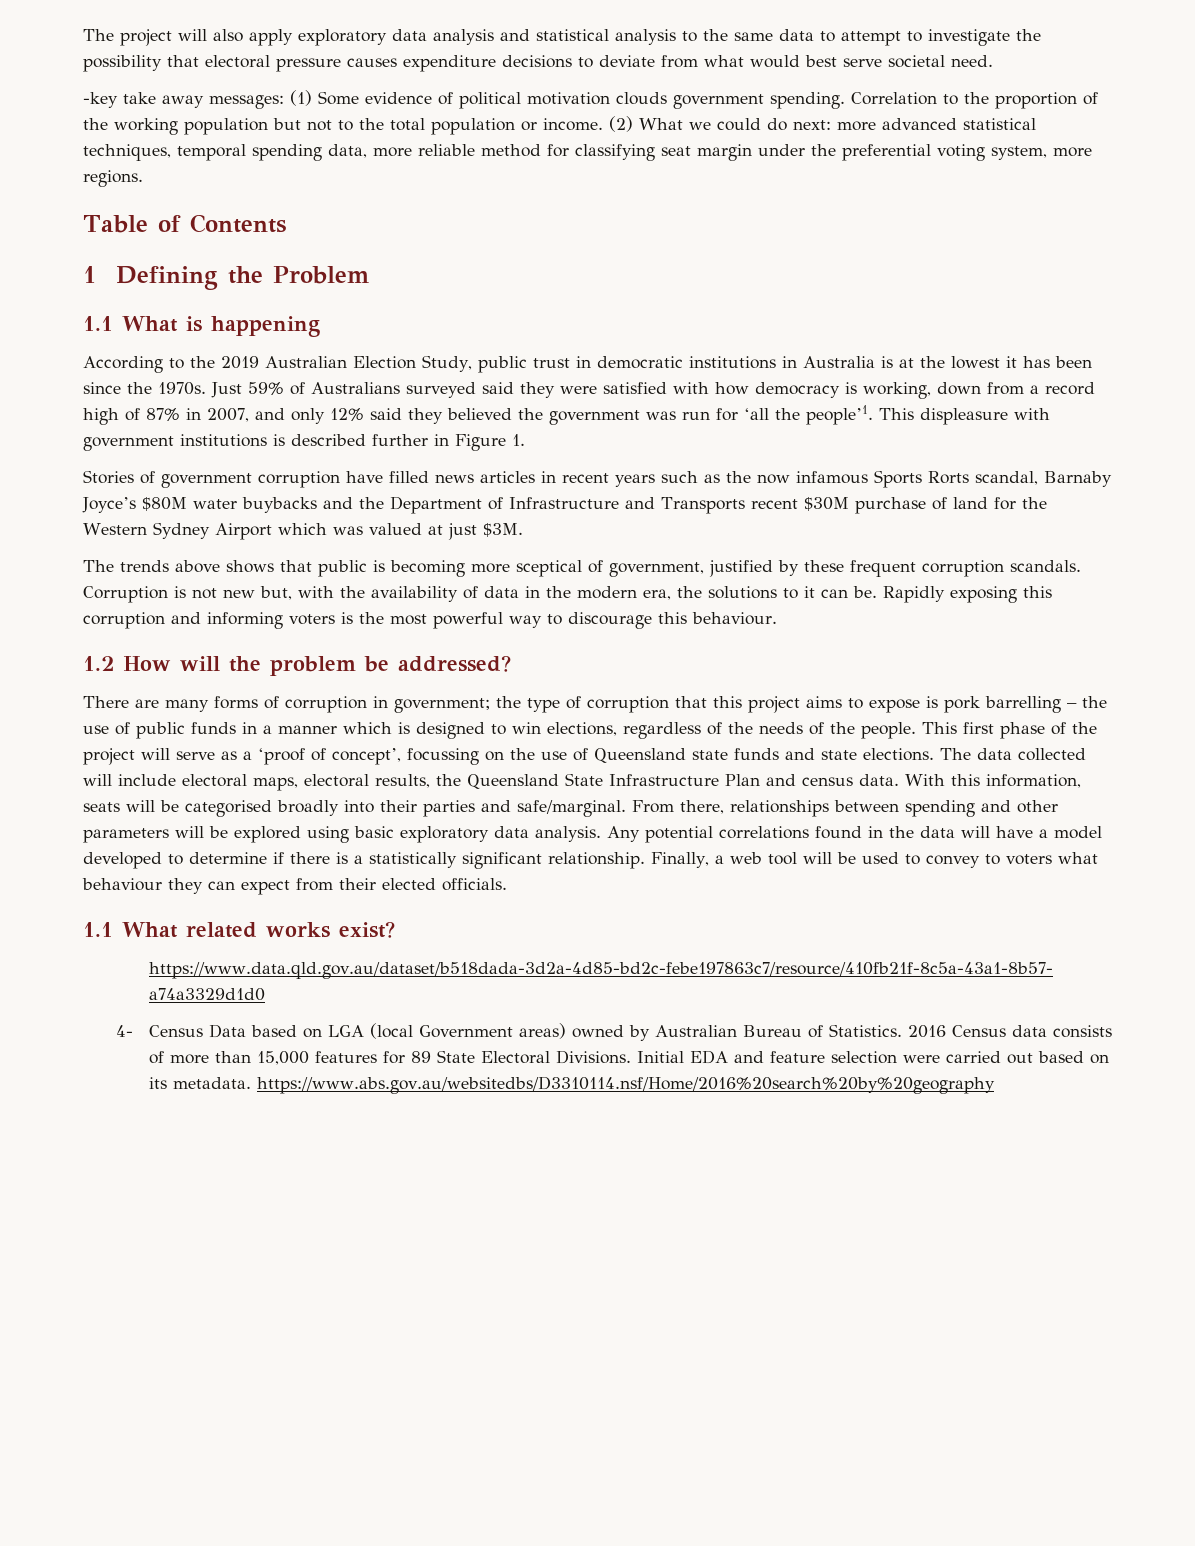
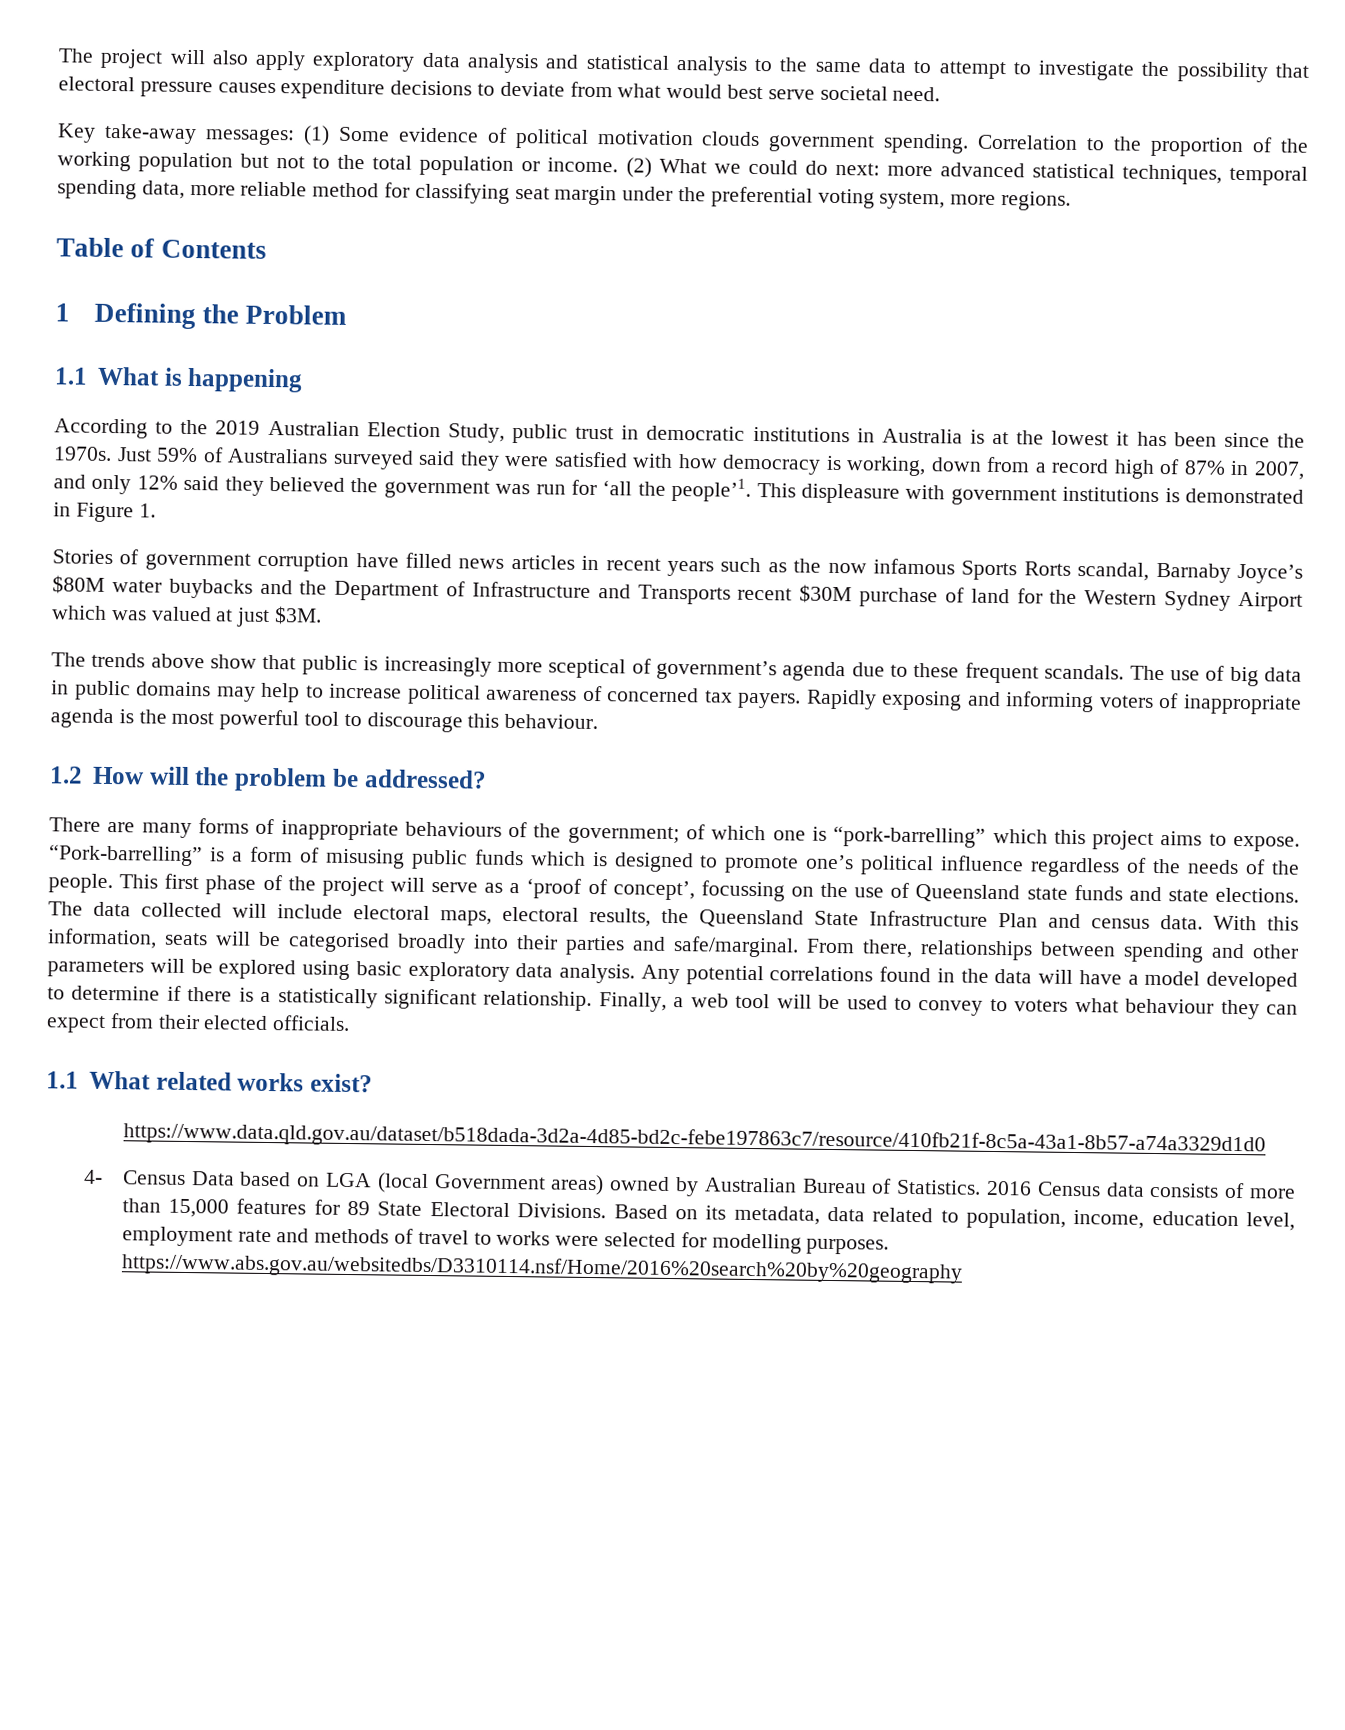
[83,92,204,108] -key take away -> [57,123,197,145] Key take-away
[291,434,428,446] described further -> [1185,488,1304,504] demonstrated
[226,560,274,573] shows -> [210,654,258,669] show
[390,560,465,577] becoming -> [383,656,492,677] increasingly
[609,560,1081,577] [83,586,1052,603] [83,612,335,629] government, justified by these frequent corruption scandals. Corruption is not new but, with the availability of data in the modern era, the solutions to it can be. Rapidly exposing this corruption and informing voters -> [656,659,1302,687] [51,680,1302,715] [50,708,114,729] government’s agenda due to these frequent scandals. The use of big data in public domains may help to increase political awareness of concerned tax payers. Rapidly exposing and informing voters of inappropriate agenda
[509,615,542,628] way -> [304,711,340,726] tool
[285,696,1107,713] [83,722,617,739] corruption in government; the type of corruption that this project aims to expose is pork barrelling – the use of public funds in a manner which is designed to win elections, -> [280,820,1300,852] [48,844,1025,876] inappropriate behaviours of the government; of which one is “pork-barrelling” which this project aims to expose. “Pork-barrelling” is a form of misusing public funds which is designed to promote one’s political influence
[636,1050,1109,1064] [148,1077,251,1089] Initial EDA and feature selection were carried out based on its metadata. -> [613,1204,1295,1231] [121,1226,890,1255] Based on its metadata, data related to population, income, education level, employment rate and methods of travel to works were selected for modelling purposes.

